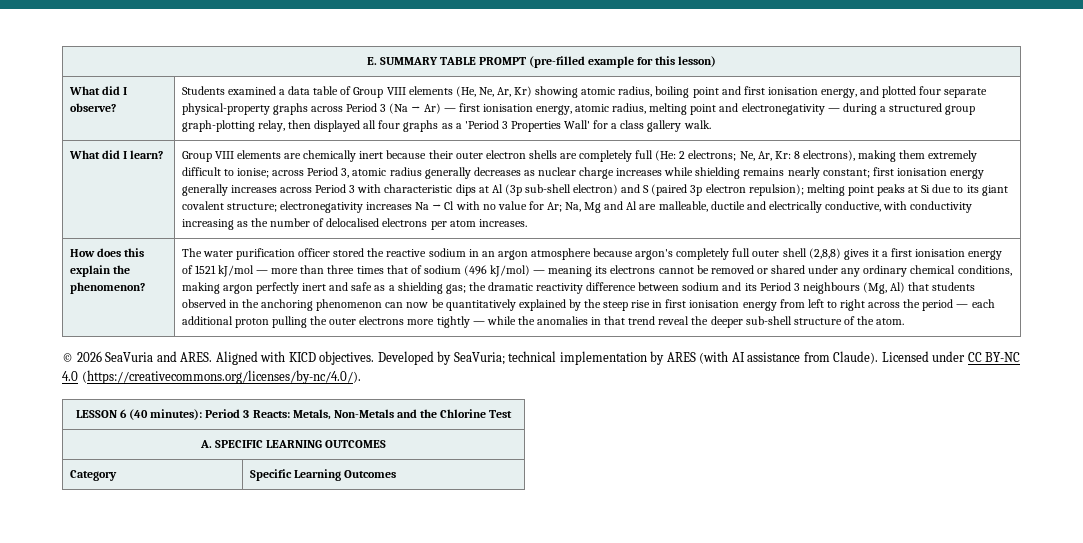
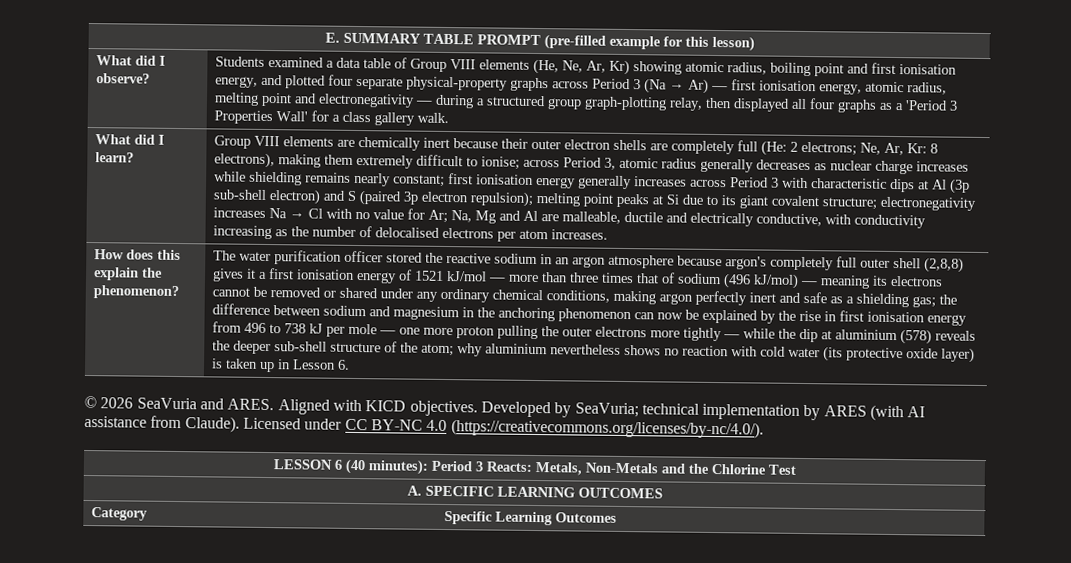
[487,282,584,294] dramatic reactivity -> (958, 299) none
[744,282,976,294] [181,299,226,308] its Period 3 neighbours (Mg, Al) that students observed -> [393,306,461,321] magnesium
[445,299,516,311] quantitatively -> (700, 314) none
[603,301,629,311] steep -> (797, 315) none
[807,299,995,311] [181,316,233,325] left to right across the period — each additional -> [244,322,454,337] 496 to 738 kJ per mole — one more
[536,316,690,325] anomalies in that trend reveal -> [799,328,977,345] dip at aluminium (578) reveals
[876,318,905,325] atom. -> [421,343,976,363] [212,358,351,373] atom; why aluminium nevertheless shows no reaction with cold water (its protective oxide layer) is taken up in Lesson 6.

